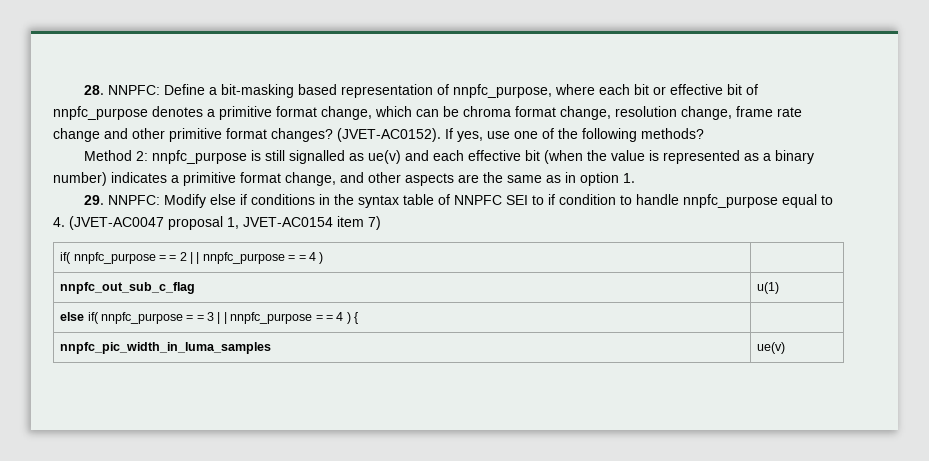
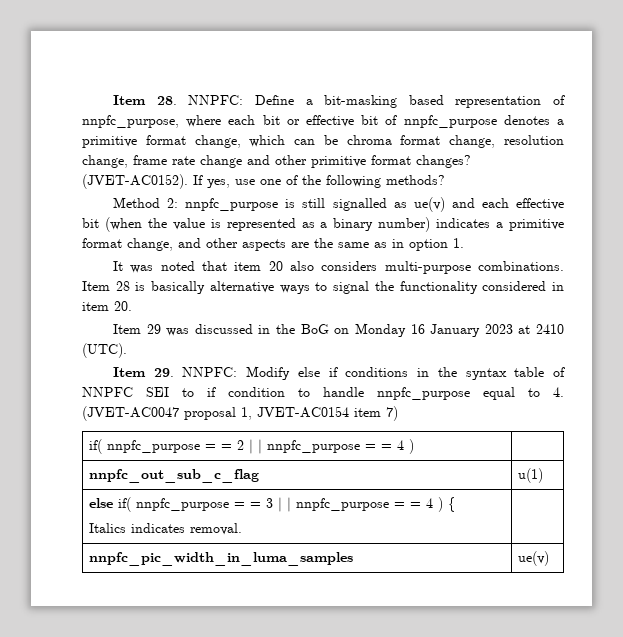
(83, 90) none -> [113,95,147,105] Item
(635, 178) none -> [113,261,564,274] [82,281,565,294] [82,301,132,311] [113,323,564,337] [82,343,127,358] [113,367,147,377] It was noted that item 20 also considers multi-purpose combinations. Item 28 is basically alternative ways to signal the functionality considered in item 20. // Item 29 was discussed in the BoG on Monday 16 January 2023 at 2410 (UTC). // Item
(359, 318) none -> [88,523,242,535] // Italics indicates removal.

